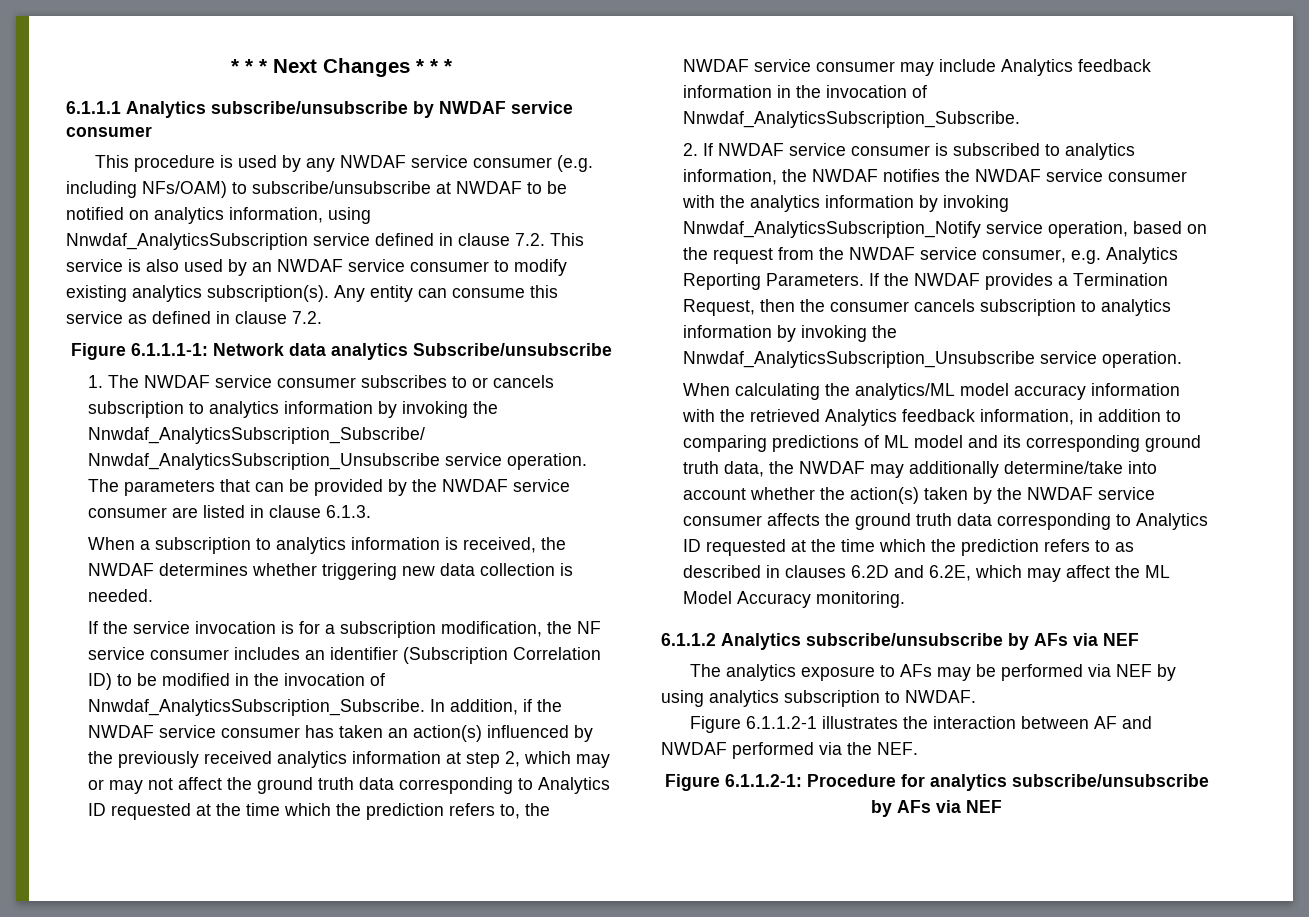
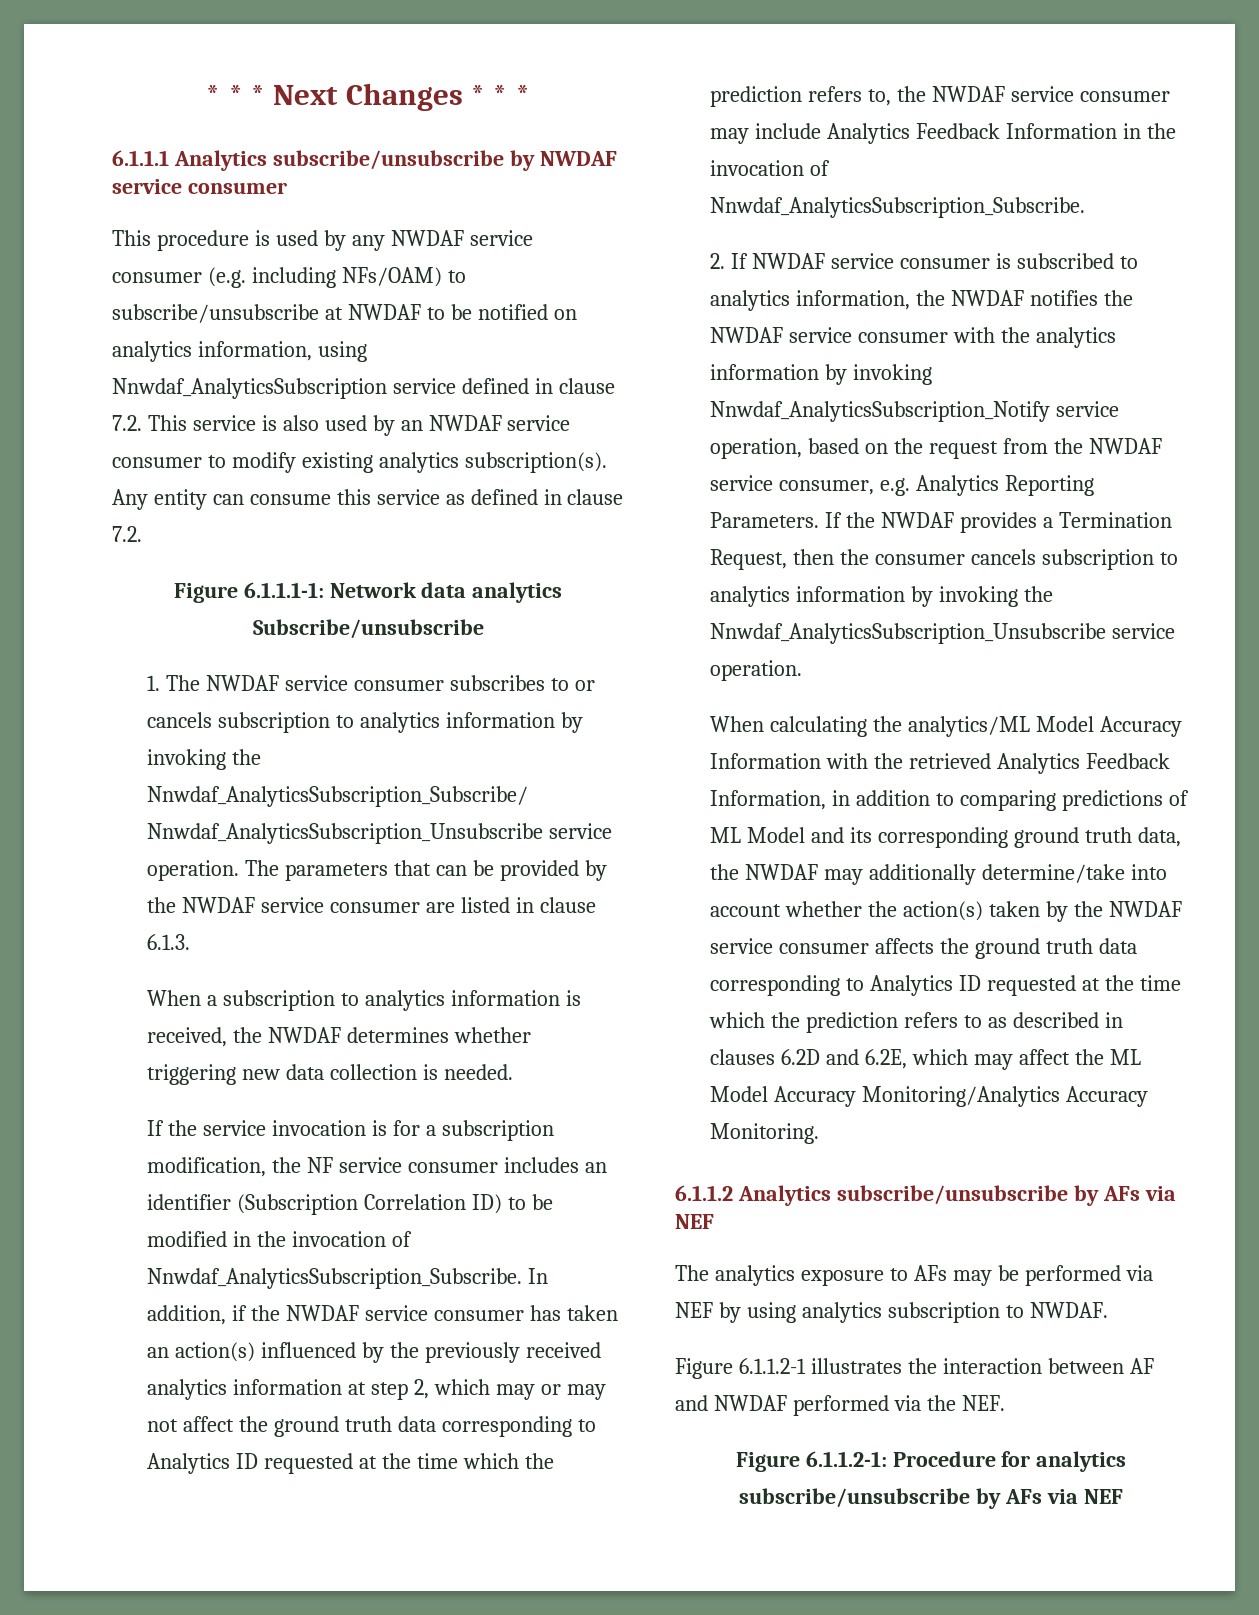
[1078,59,1152,72] [683,85,773,98] feedback information -> [915,123,1117,139] Feedback Information
[960,383,1181,400] model accuracy information -> [1035,716,1182,737] [709,753,821,769] Model Accuracy Information
[902,409,1075,425] feedback information, -> [1085,753,1170,769] [709,790,826,810] Feedback Information,
[914,435,964,448] model -> [746,827,805,843] Model
[816,591,906,608] monitoring. -> [861,1086,1148,1107] [709,1123,819,1144] Monitoring/Analytics Accuracy Monitoring.

